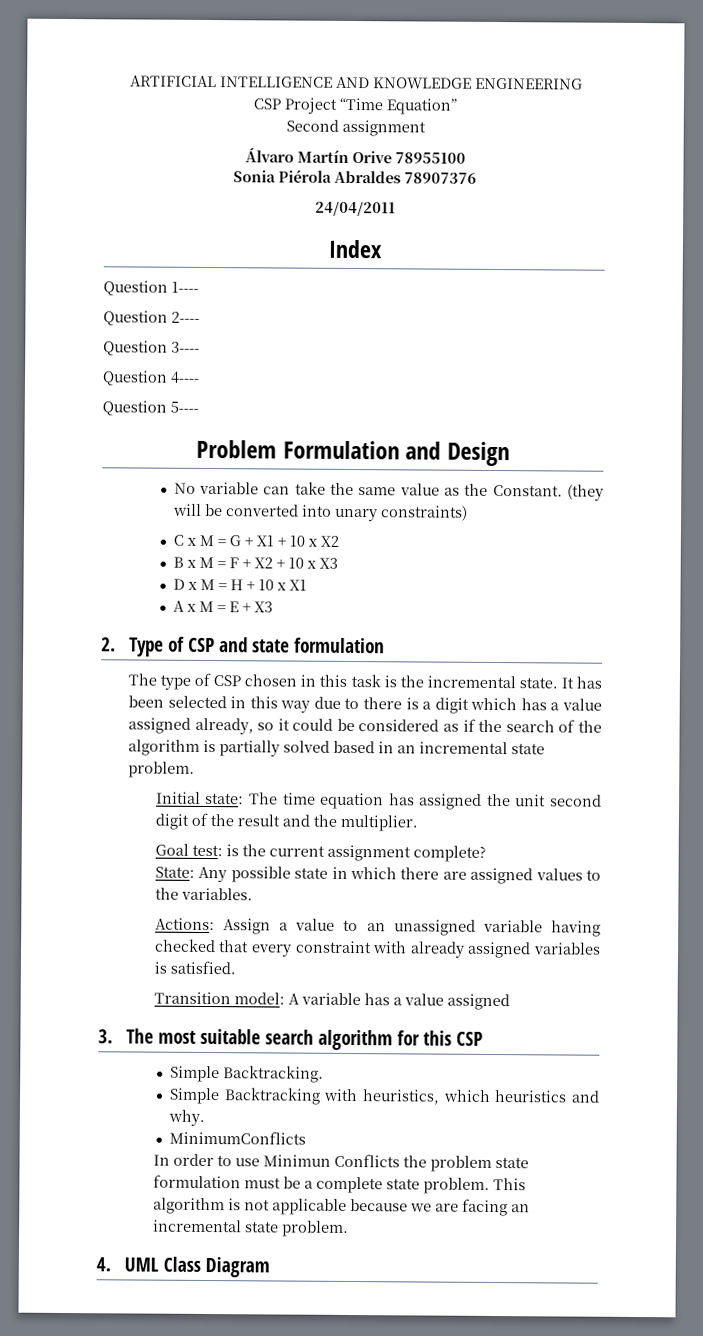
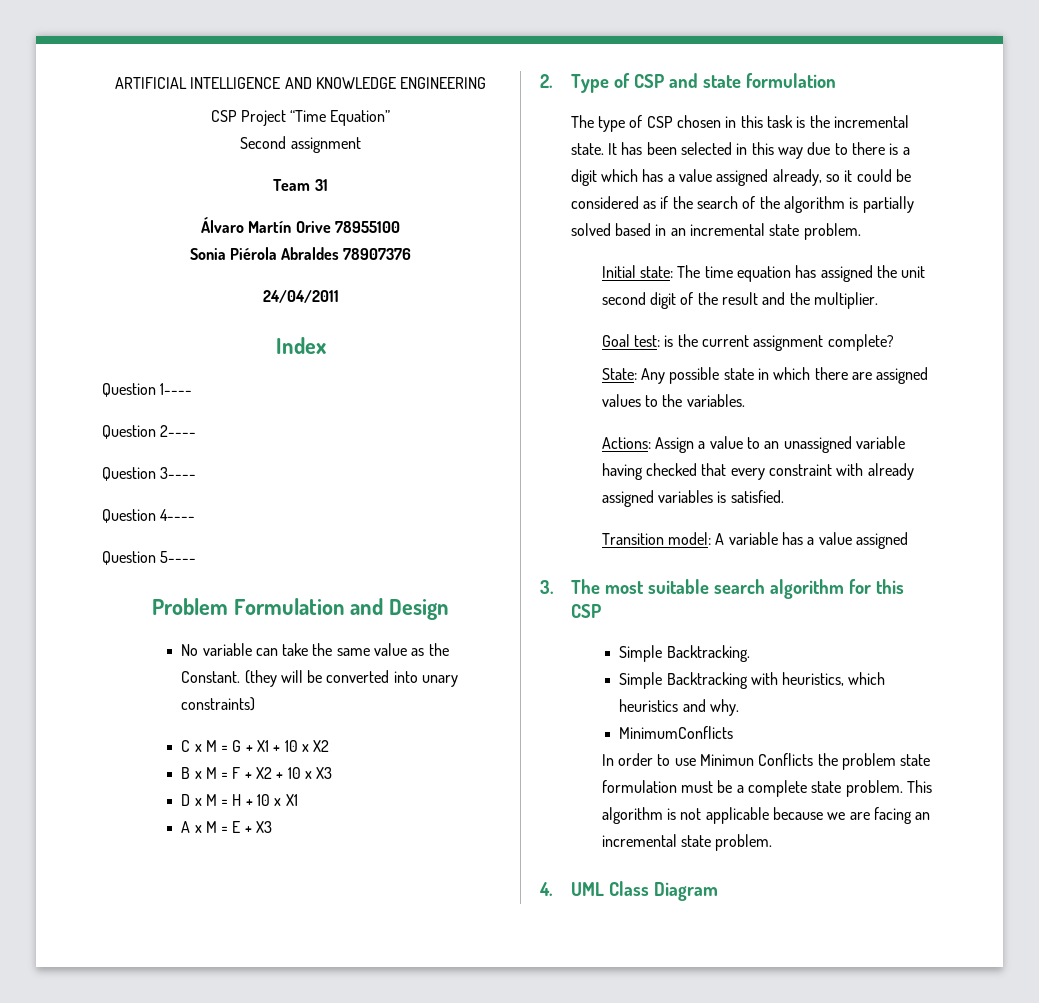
(426, 128) none -> [273,179,328,191] // Team 31

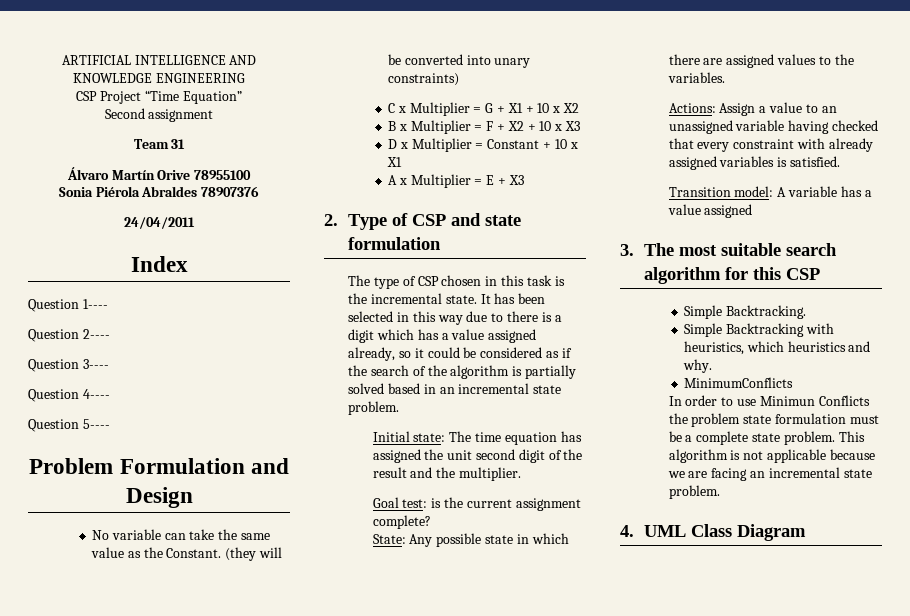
[205,740,217,752] M -> [409,102,470,116] Multiplier
[205,767,217,779] M -> [410,120,471,134] Multiplier
[205,794,242,806] M = H -> [411,138,540,152] Multiplier = Constant
[205,821,217,833] M -> [410,174,471,188] Multiplier

